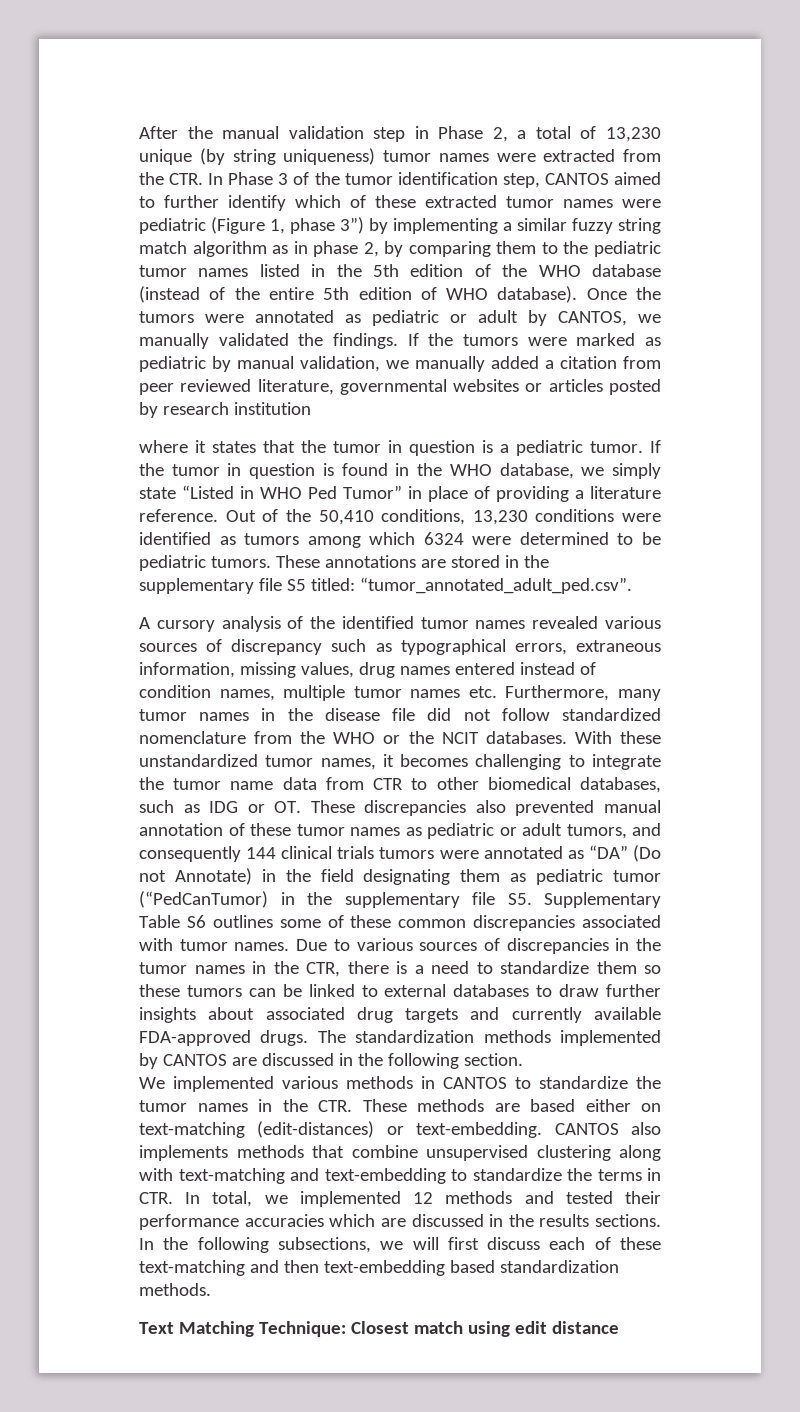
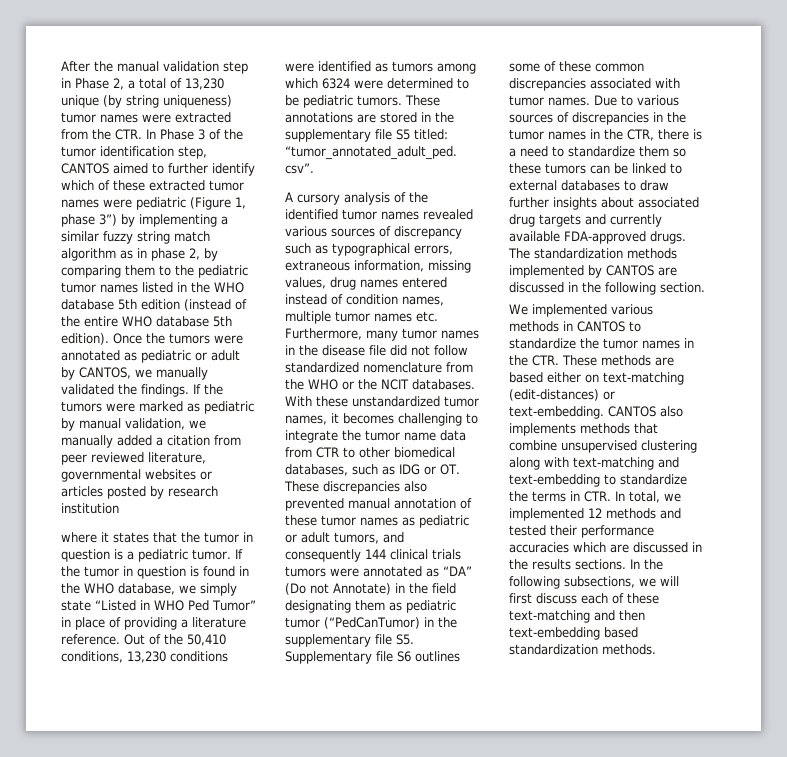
[373,264,661,277] [139,286,578,303] 5th edition of the WHO database (instead of the entire 5th edition of WHO database). -> [214,282,244,293] [61,299,247,311] [61,316,232,327] [61,333,109,345] WHO database 5th edition (instead of the entire WHO database 5th edition).
[139,915,180,928] Table -> [376,651,393,662] file
[139,1321,619,1337] // Text Matching Technique: Closest match using edit distance -> (656, 649) none

